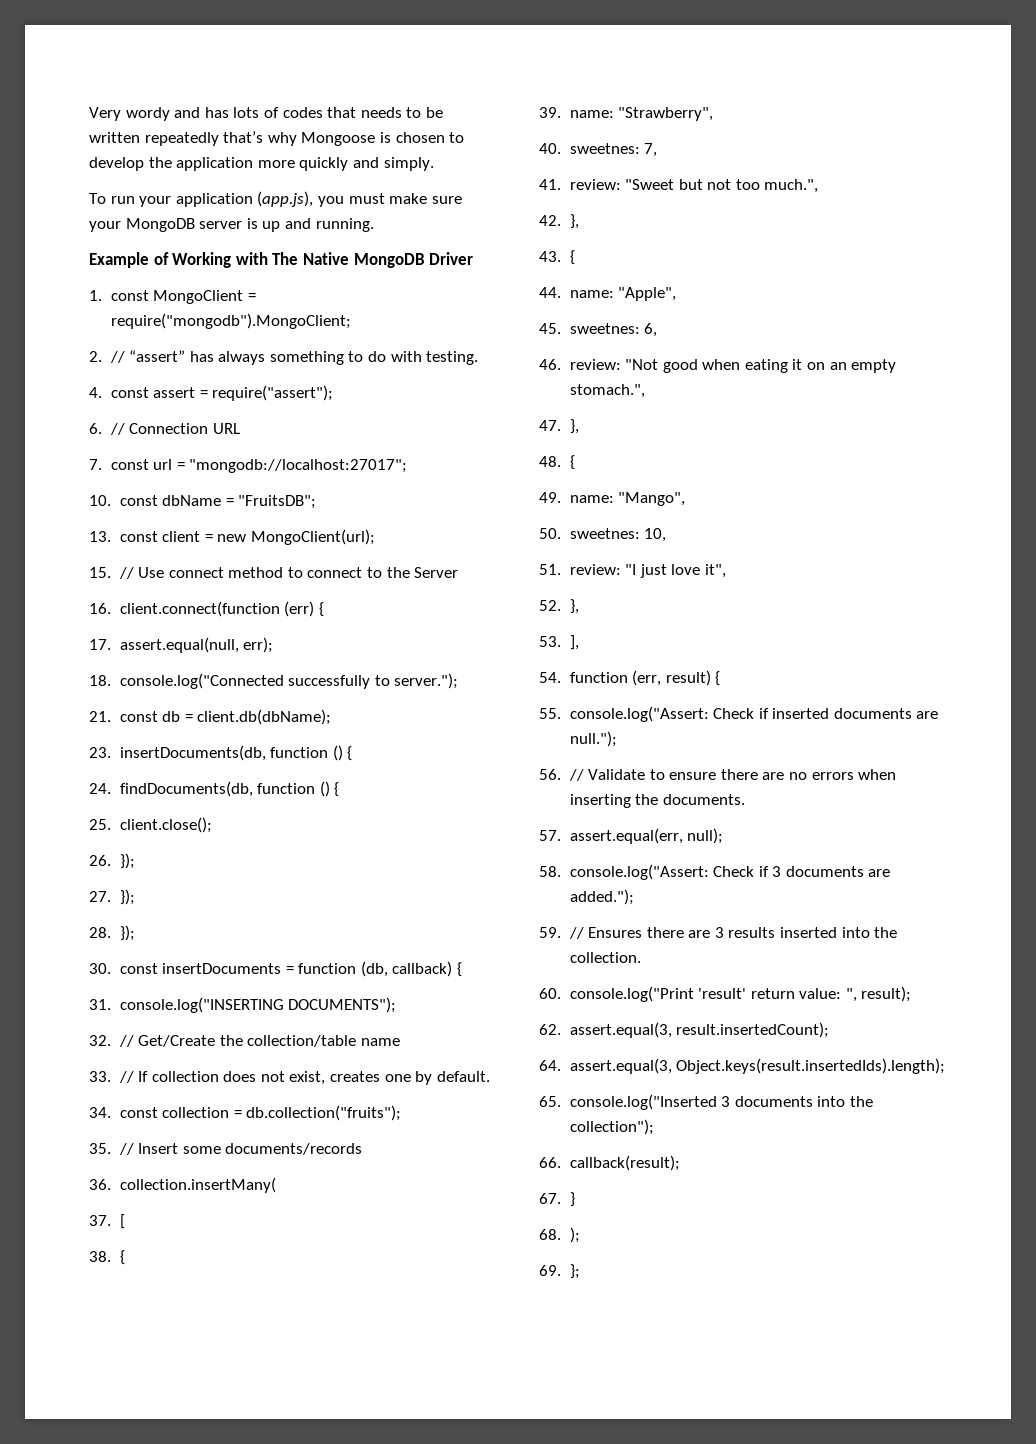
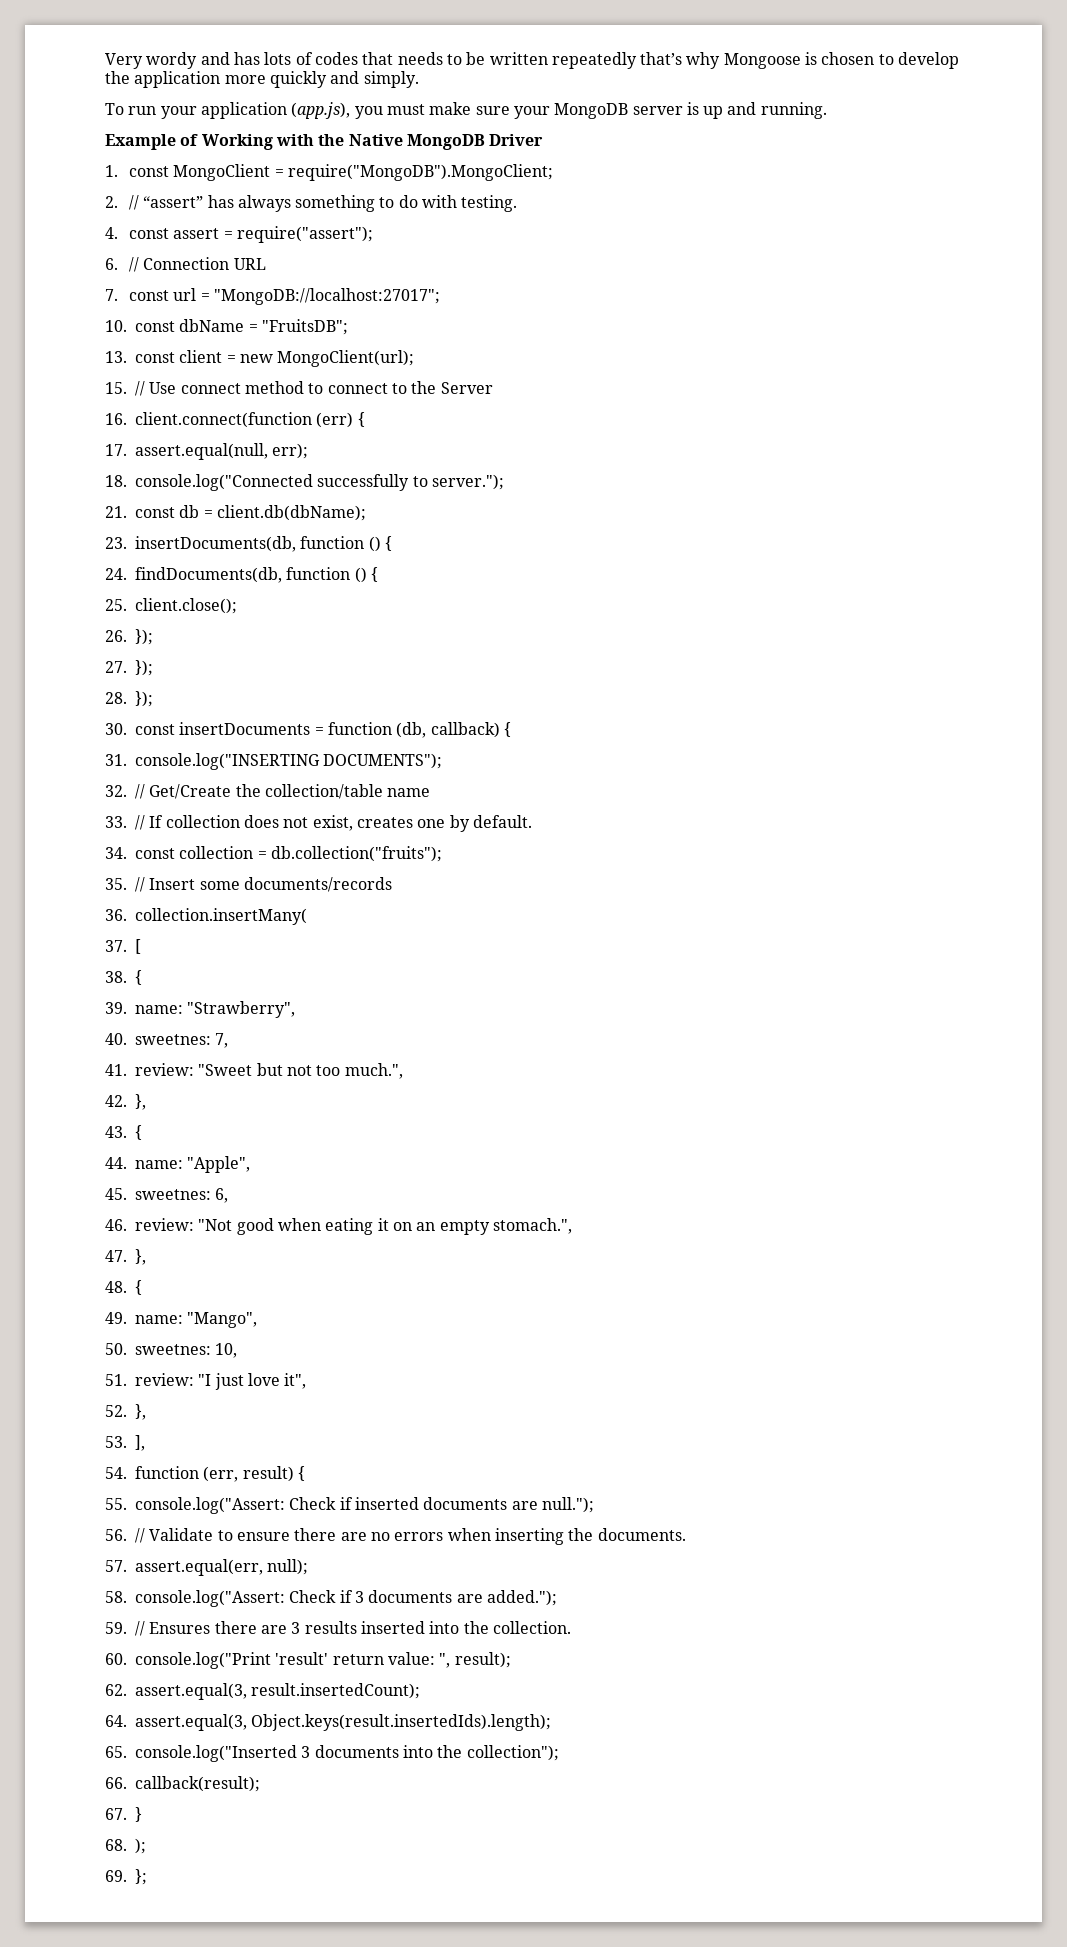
[272,252,299,265] The -> [318,134,345,146] the
[110,313,351,329] require("mongodb").MongoClient; -> [287,164,553,181] require("MongoDB").MongoClient;
[189,459,408,473] "mongodb://localhost:27017"; -> [213,288,440,305] "MongoDB://localhost:27017";

